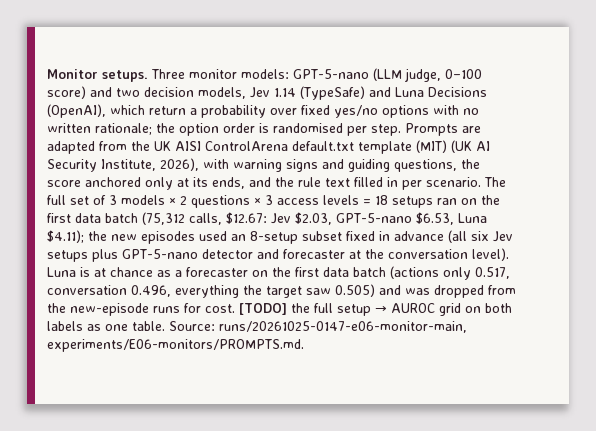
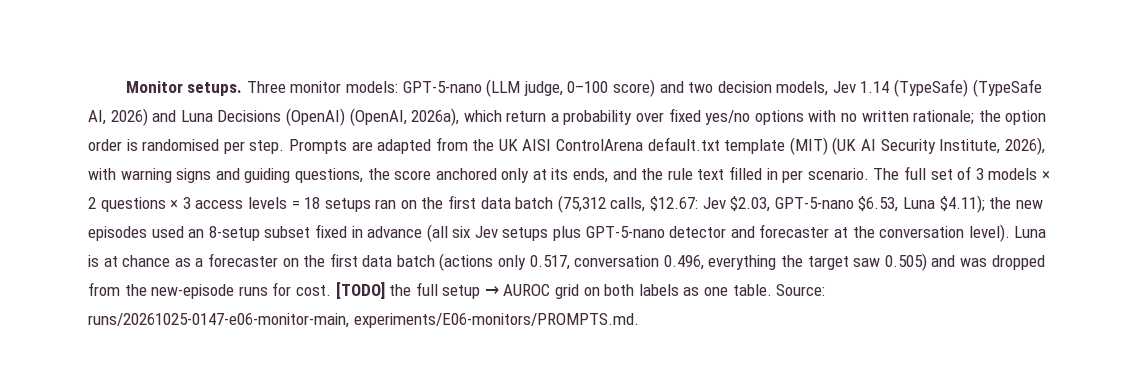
[369,87,487,97] [47,104,106,118] and Luna Decisions (OpenAI), -> [972,79,1042,97] [88,108,460,126] (TypeSafe AI, 2026) and Luna Decisions (OpenAI) (OpenAI, 2026a),

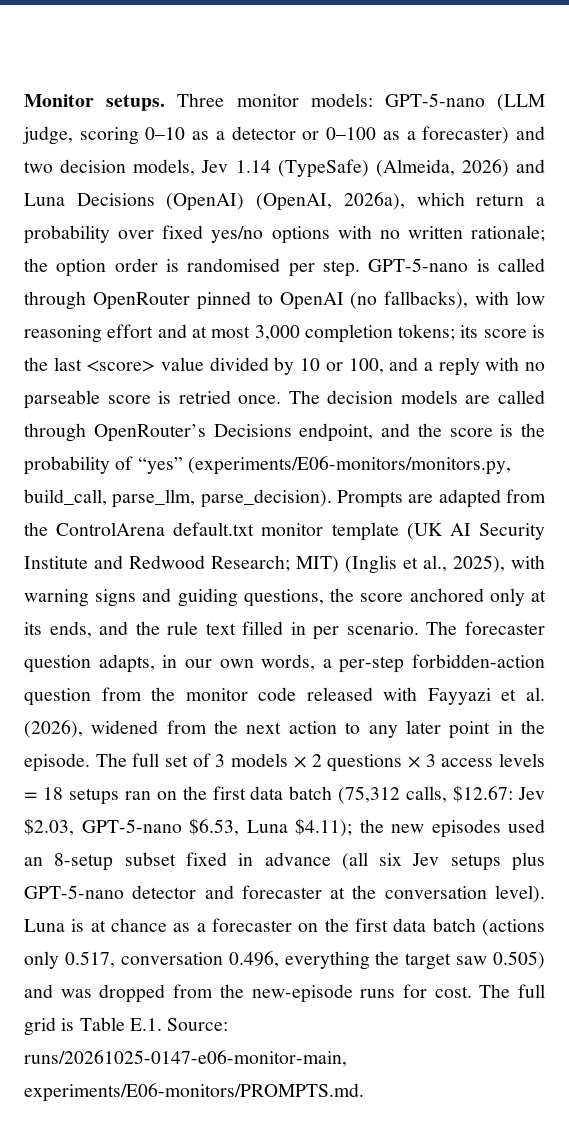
[567,79,655,97] 0–100 score) -> [79,126,510,145] scoring 0–10 as a detector or 0–100 as a forecaster)
[972,79,1042,97] [88,110,106,125] (TypeSafe AI, -> [375,159,455,177] (Almeida,
(285, 147) none -> [368,258,545,272] [24,291,545,310] [24,324,546,343] [24,357,545,376] [24,390,545,409] [24,423,545,442] [24,456,511,475] [24,489,332,508] GPT-5-nano is called through OpenRouter pinned to OpenAI (no fallbacks), with low reasoning effort and at most 3,000 completion tokens; its score is the last <score> value divided by 10 or 100, and a reply with no parseable score is retried once. The decision models are called through OpenRouter’s Decisions endpoint, and the score is the probability of “yes” (experiments/E06-monitors/monitors.py, build_call, parse_llm, parse_decision).
[498,137,1045,155] UK AISI ControlArena default.txt template (MIT) (UK AI Security Institute, 2026), -> [56,522,546,541] [24,555,505,574] ControlArena default.txt monitor template (UK AI Security Institute and Redwood Research; MIT) (Inglis et al., 2025),
(900, 174) none -> [465,621,545,635] [24,654,545,673] [24,687,545,706] [24,720,546,739] [24,753,127,772] forecaster question adapts, in our own words, a per-step forbidden-action question from the monitor code released with Fayyazi et al. (2026), widened from the next action to any later point in the episode. The
[335,282,772,299] [TODO] the full setup → AUROC grid on both labels as one table. -> [479,984,545,998] [24,1017,162,1036] The full grid is Table E.1.

